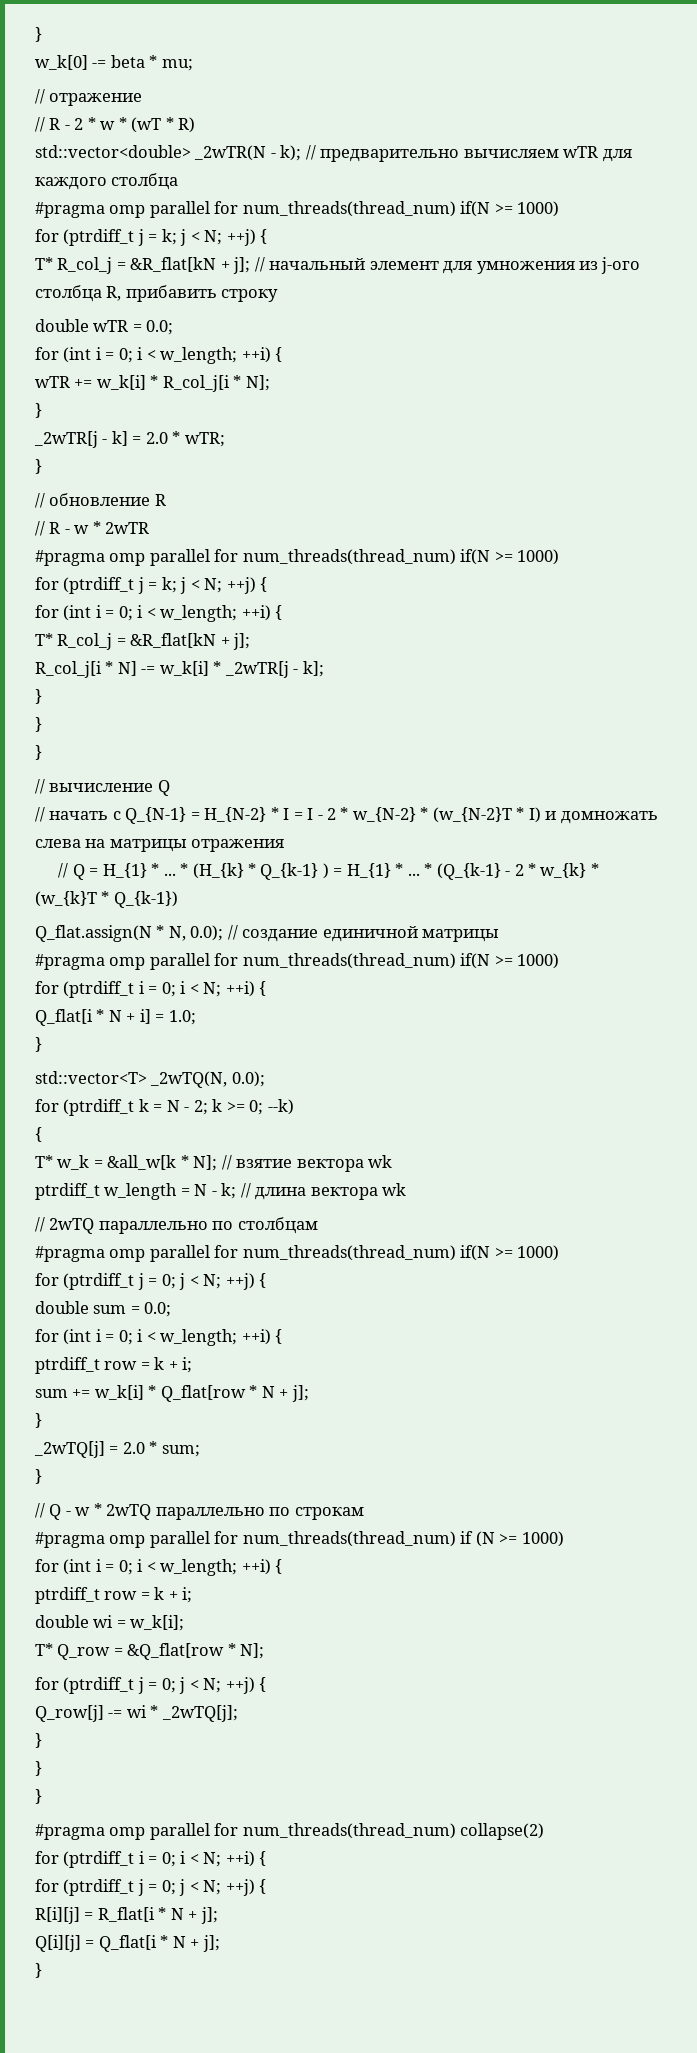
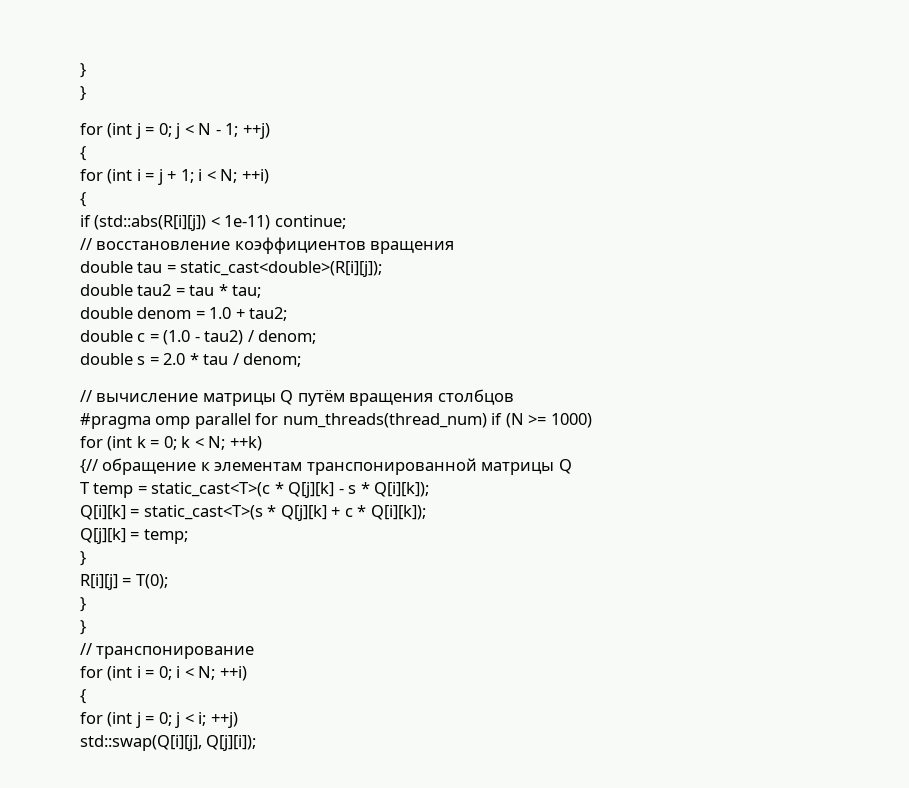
[35,27,42,42] [35,55,193,71] [35,89,143,106] [35,117,196,133] [35,145,632,162] [35,173,179,190] [35,201,560,218] [35,229,268,246] [35,257,641,274] [35,285,279,302] [35,319,174,335] [35,347,283,364] [35,375,270,392] [35,403,42,418] [34,431,225,448] [35,459,42,474] [35,493,166,508] [35,521,150,536] [35,549,560,566] [35,577,256,594] } // w_k[0] -= beta * mu; // // отражение // // R - 2 * w * (wT * R) // std::vector<double> _2wTR(N - k); // предварительно вычисляем wTR для каждого столбца // #pragma omp parallel for num_threads(thread_num) if(N >= 1000) // for (ptrdiff_t j = k; j < N; ++j) { // T* R_col_j = &R_flat[kN + j]; // начальный элемент для умножения из j-ого столбца R, прибавить строку // double wTR = 0.0; // for (int i = 0; i < w_length; ++i) { // wTR += w_k[i] * R_col_j[i * N]; // } // _2wTR[j - k] = 2.0 * wTR; // } // // обновление R // // R - w * 2wTR // #pragma omp parallel for num_threads(thread_num) if(N >= 1000) // for (ptrdiff_t j = k; j < N; ++j) -> [80,63,86,78] [80,86,86,101] [80,123,270,139] } // } // for (int j = 0; j < N - 1; ++j) //
[118,605,283,622] [35,633,251,650] [35,661,324,678] [35,689,42,704] [35,717,42,732] [35,745,42,760] [35,779,170,796] [35,807,658,824] [35,839,285,852] [58,863,599,880] [35,891,178,908] [35,925,500,942] [35,953,560,970] [35,981,267,998] [35,1009,196,1026] [35,1037,42,1052] [35,1071,265,1088] [35,1099,294,1116] [35,1127,42,1142] [35,1155,393,1172] [35,1183,407,1200] [35,1217,318,1234] [35,1245,560,1262] [35,1273,267,1290] [35,1301,172,1317] [35,1329,283,1346] [35,1357,193,1374] [35,1385,309,1402] [35,1413,42,1428] [34,1441,200,1458] [35,1469,42,1484] [35,1503,364,1520] 0; i < w_length; ++i) { // T* R_col_j = &R_flat[kN + j]; // R_col_j[i * N] -= w_k[i] * _2wTR[j - k]; // } // } // } // // вычисление Q // // начать с Q_{N-1} = H_{N-2} * I = I - 2 * w_{N-2} * (w_{N-2}T * I) и домножать слева на матрицы отражения // // Q = H_{1} * ... * (H_{k} * Q_{k-1} ) = H_{1} * ... * (Q_{k-1} - 2 * w_{k} * (w_{k}T * Q_{k-1}) // Q_flat.assign(N * N, 0.0); // создание единичной матрицы // #pragma omp parallel for num_threads(thread_num) if(N >= 1000) // for (ptrdiff_t i = 0; i < N; ++i) { // Q_flat[i * N + i] = 1.0; // } // std::vector<T> _2wTQ(N, 0.0); // for (ptrdiff_t k = N - 2; k >= 0; --k) // { // T* w_k = &all_w[k * N]; // взятие вектора wk // ptrdiff_t w_length = N - k; // длина вектора wk // // 2wTQ параллельно по столбцам // #pragma omp parallel for num_threads(thread_num) if(N >= 1000) // for (ptrdiff_t j = 0; j < N; ++j) { // double sum = 0.0; // for (int i = 0; i < w_length; ++i) { // ptrdiff_t row = k + i; // sum += w_k[i] * Q_flat[row * N + j]; // } // _2wTQ[j] = 2.0 * sum; // } // // Q - w * 2wTQ параллельно по строкам -> [157,169,269,185] [80,192,86,207] [80,215,346,231] [80,237,455,254] [80,261,383,277] [80,284,262,298] [80,307,288,321] [80,330,317,345] [80,353,302,367] [80,389,514,406] j + 1; i < N; ++i) // { // if (std::abs(R[i][j]) < 1e-11) continue; // // восстановление коэффициентов вращения // double tau = static_cast<double>(R[i][j]); // double tau2 = tau * tau; // double denom = 1.0 + tau2; // double c = (1.0 - tau2) / denom; // double s = 2.0 * tau / denom; // // вычисление матрицы Q путём вращения столбцов
[95,1559,283,1576] [35,1587,193,1604] [35,1615,185,1631] [35,1643,265,1660] [35,1677,267,1694] [35,1705,238,1722] [35,1733,42,1748] [35,1761,42,1776] [35,1789,42,1804] [35,1823,545,1840] [35,1851,267,1868] [35,1879,267,1896] [35,1907,218,1924] [35,1935,220,1952] [35,1963,42,1978] i = 0; i < w_length; ++i) { // ptrdiff_t row = k + i; // double wi = w_k[i]; // T* Q_row = &Q_flat[row * N]; // for (ptrdiff_t j = 0; j < N; ++j) { // Q_row[j] -= wi * _2wTQ[j]; // } // } // } // #pragma omp parallel for num_threads(thread_num) collapse(2) // for (ptrdiff_t i = 0; i < N; ++i) { // for (ptrdiff_t j = 0; j < N; ++j) { // R[i][j] = R_flat[i * N + j]; // Q[i][j] = Q_flat[i * N + j]; // } -> [136,436,262,451] [80,458,572,475] [80,482,430,498] [80,505,426,521] [80,528,188,544] [80,551,86,566] [80,574,168,590] [80,597,86,612] [80,620,86,635] [80,643,255,659] [80,666,247,681] [80,689,86,704] [80,712,238,728] [80,735,257,751] k = 0; k < N; ++k) // {// обращение к элементам транспонированной матрицы Q // T temp = static_cast<T>(c * Q[j][k] - s * Q[i][k]); // Q[i][k] = static_cast<T>(s * Q[j][k] + c * Q[i][k]); // Q[j][k] = temp; // } // R[i][j] = T(0); // } // } // // транспонирование // for (int i = 0; i < N; ++i) // { // for (int j = 0; j < i; ++j) // std::swap(Q[i][j], Q[j][i]);

